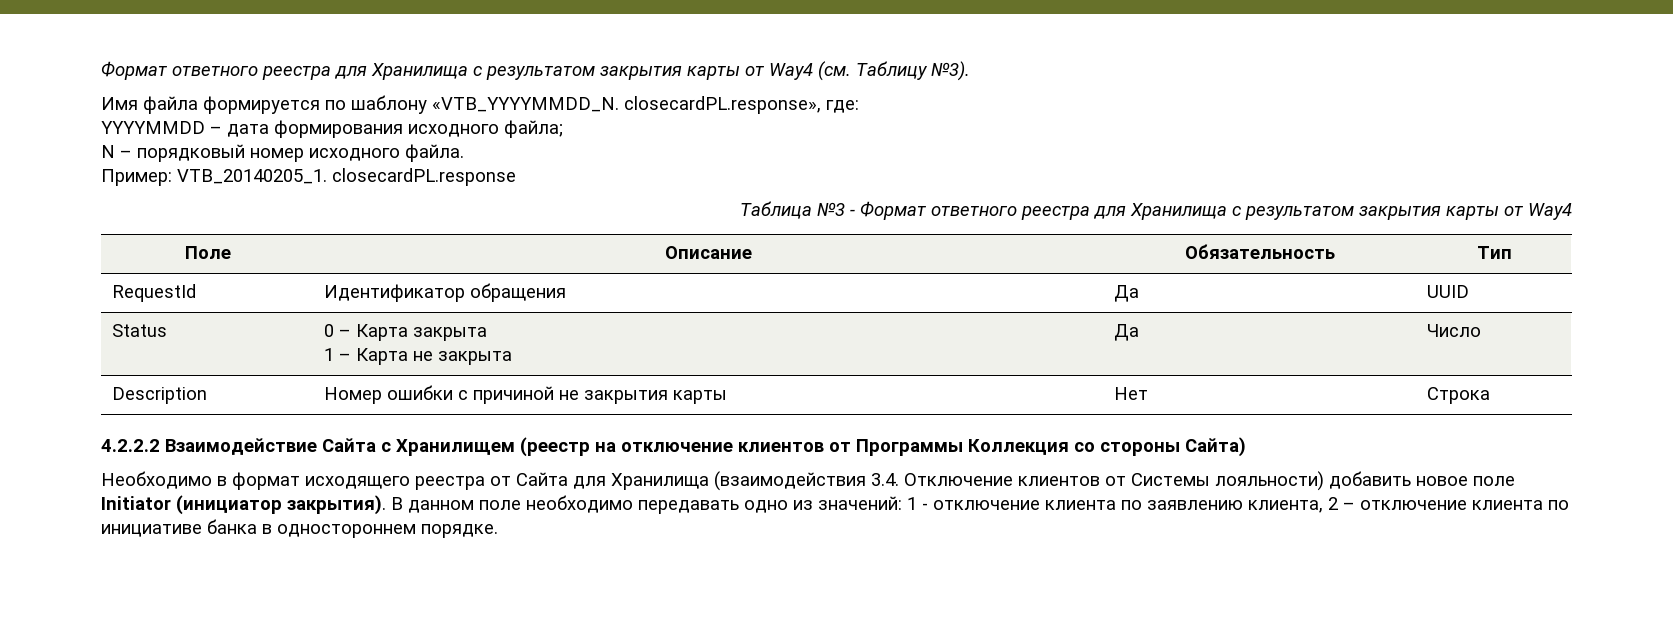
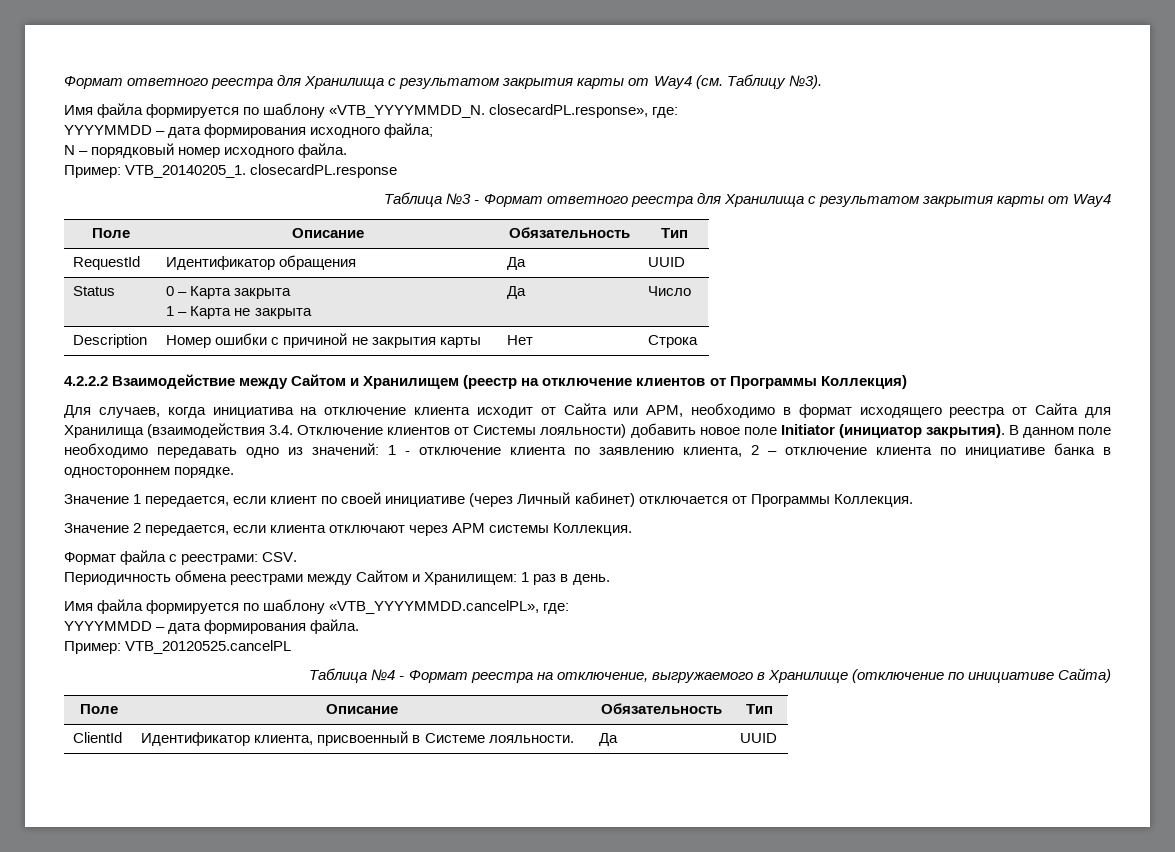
[322,438,391,452] Сайта с -> [239,374,360,389] между Сайтом и
[968,437,1246,457] [101,471,212,489] Коллекция со стороны Сайта) // Необходимо -> [820,375,907,389] [64,403,776,418] Коллекция) // Для случаев, когда инициатива на отключение клиента исходит от Сайта или АРМ, необходимо
(498, 531) none -> [64,492,913,507] [64,523,633,536] [64,550,298,565] [64,570,610,585] [64,599,570,614] [64,619,360,634] [64,640,292,654] [309,668,1111,683] [79,704,118,714] [325,704,398,714] [600,703,722,714] [746,704,773,714] [73,732,123,743] [141,731,574,746] [599,733,619,746] [740,733,778,743] // Значение 1 передается, если клиент по своей инициативе (через Личный кабинет) отключается от Программы Коллекция. // Значение 2 передается, если клиента отключают через АРМ системы Коллекция. // Формат файла с реестрами: CSV. // Периодичность обмена реестрами между Сайтом и Хранилищем: 1 раз в день. // Имя файла формируется по шаблону «VTB_YYYYMMDD.cancelPL», где: // YYYYMMDD – дата формирования файла. // Пример: VTB_20120525.cancelPL // Таблица №4 - Формат реестра на отключение, выгружаемого в Хранилище (отключение по инициативе Сайта) // Поле | Описание | Обязательность | Тип // ClientId | Идентификатор клиента, присвоенный в Системе лояльности. | Да | UUID

